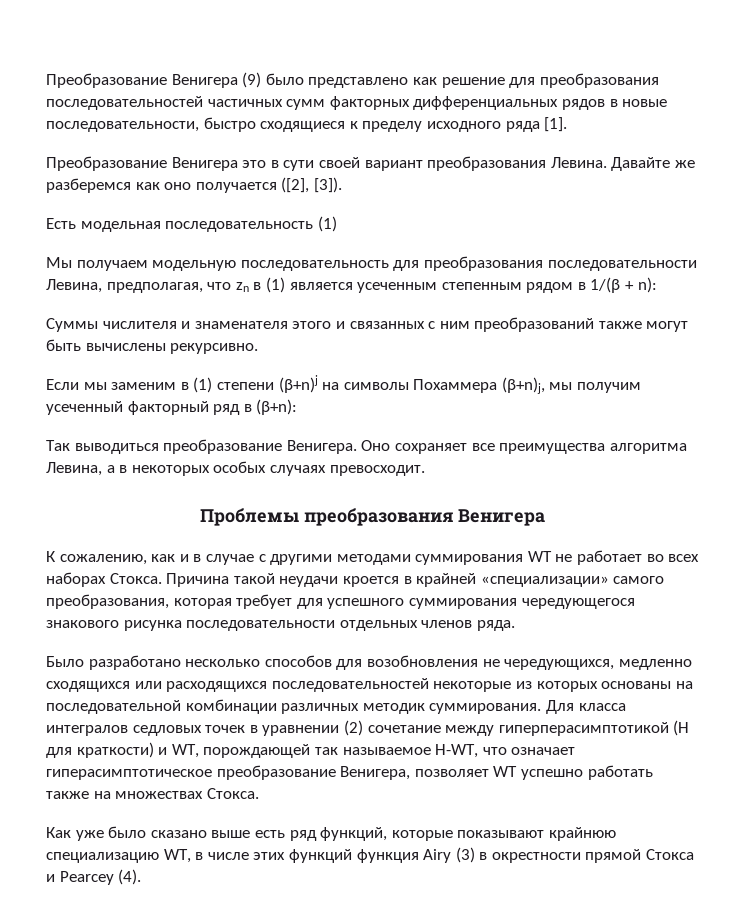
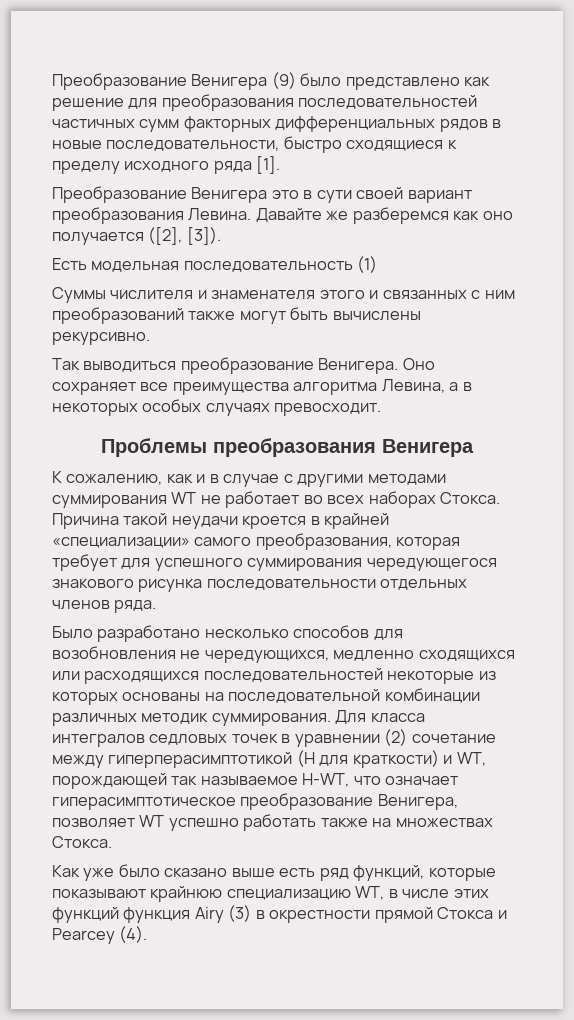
[46,256,697,271] [46,277,657,293] // Мы получаем модельную последовательность для преобразования последовательности Левина, предполагая, что zn в (1) является усеченным степенным рядом в 1/(β + n): -> (378, 264) none
[46,375,642,394] [46,399,298,415] // Если мы заменим в (1) степени (β+n)j на символы Похаммера (β+n)j, мы получим усеченный факторный ряд в (β+n): -> (150, 338) none

